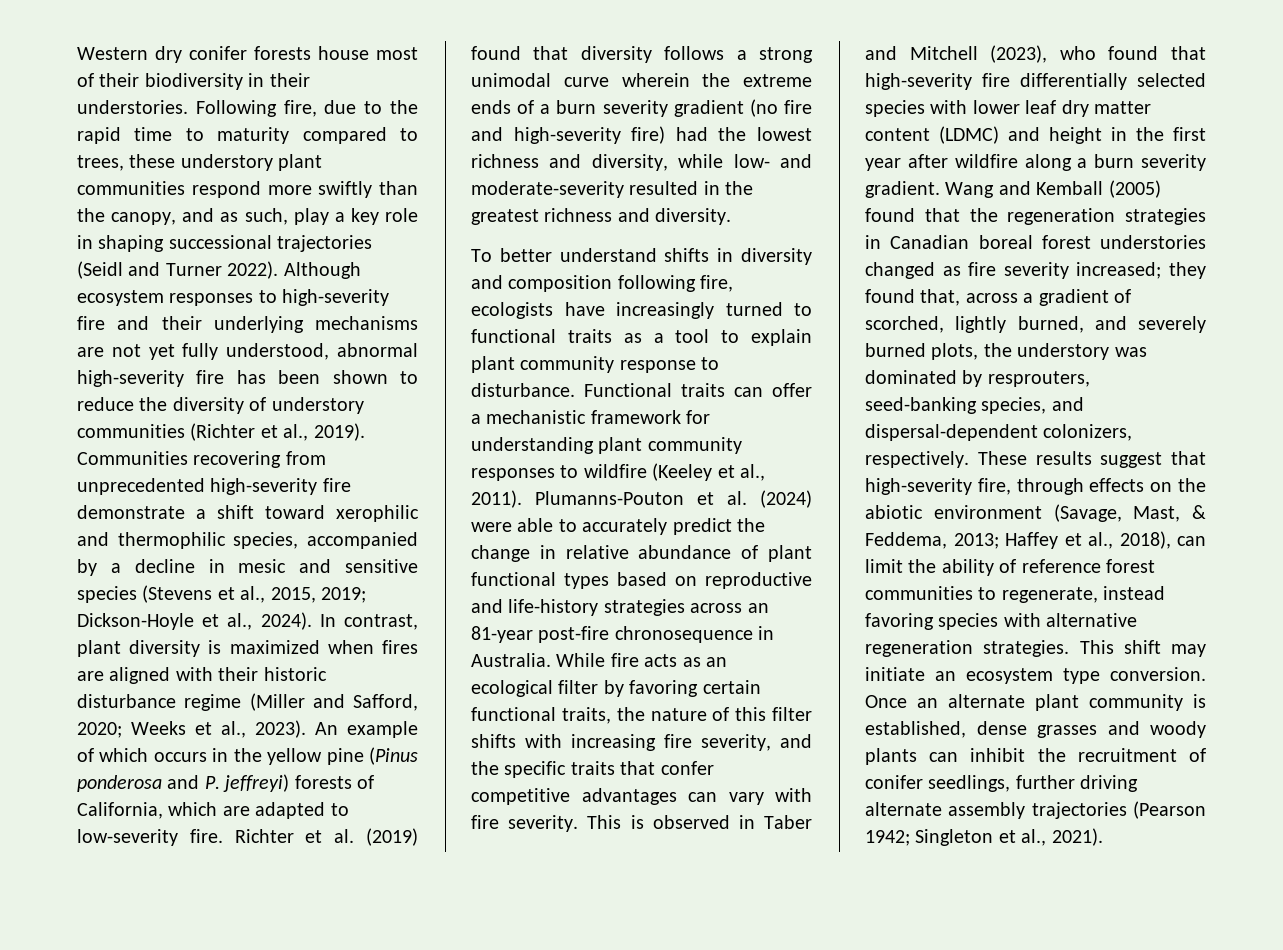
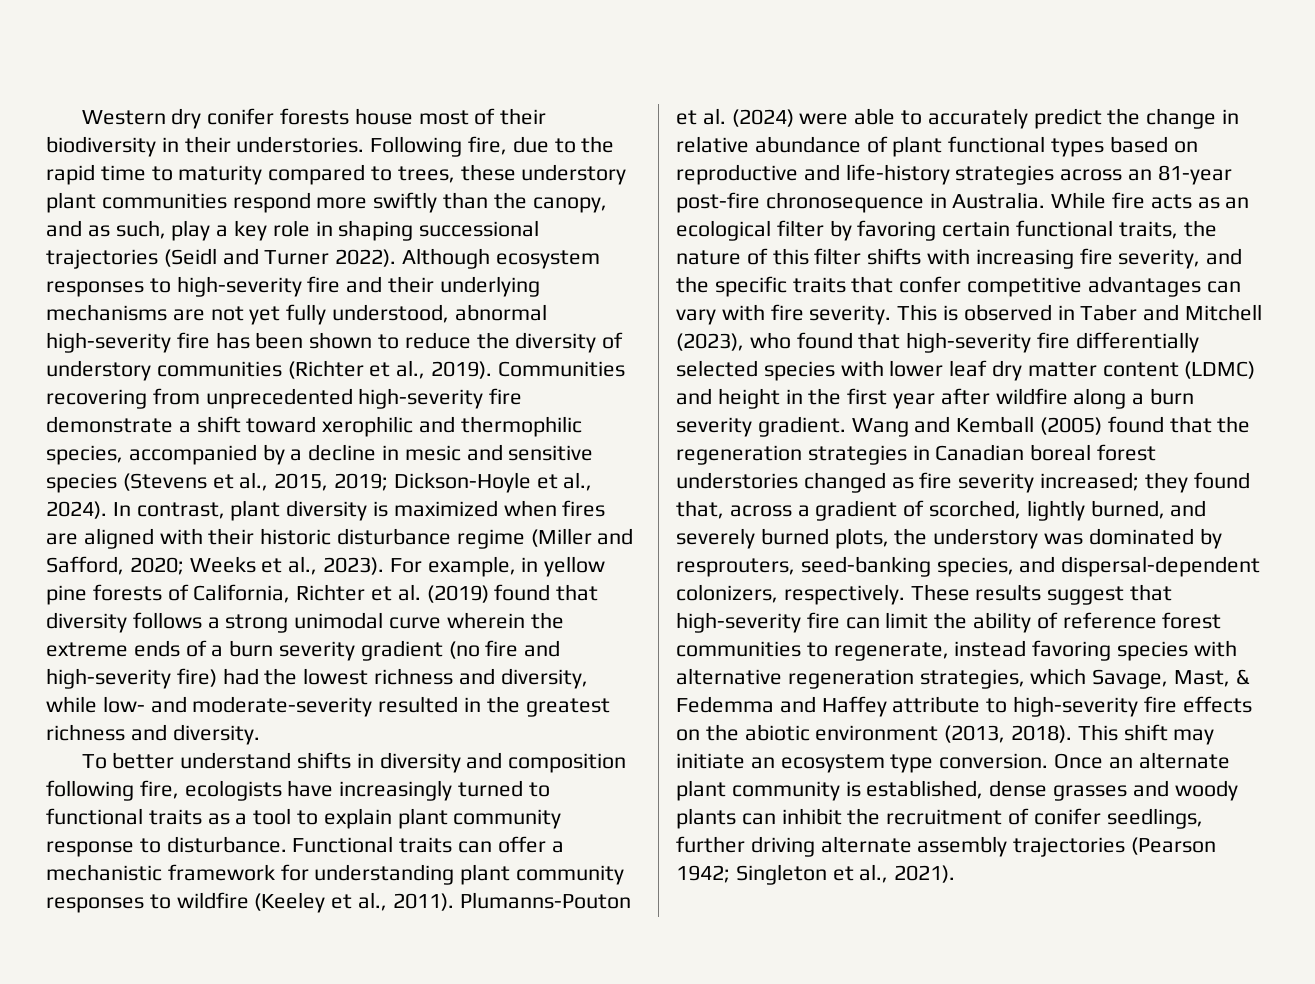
[315,721,418,738] [77,747,418,765] [77,774,374,792] [77,802,349,819] [77,829,223,846] An example of which occurs in the yellow pine (Pinus ponderosa and P. jeffreyi) forests of California, which are adapted to low-severity fire. -> [389,556,606,577] [46,584,291,605] For example, in yellow pine forests of California,
[977,478,1206,495] [865,504,1206,522] [865,531,1171,549] fire, through effects on the abiotic environment (Savage, Mast, & Feddema, 2013; Haffey et al., 2018), -> [806,612,840,629] fire
[983,640,1070,657] strategies. -> [919,668,1250,689] [676,696,1252,717] [676,724,1073,743] strategies, which Savage, Mast, & Fedemma and Haffey attribute to high-severity fire effects on the abiotic environment (2013, 2018).

